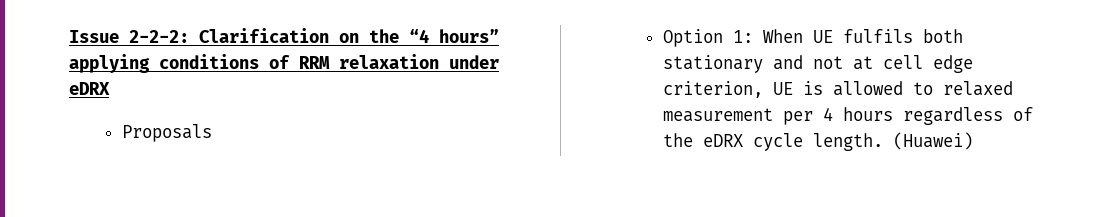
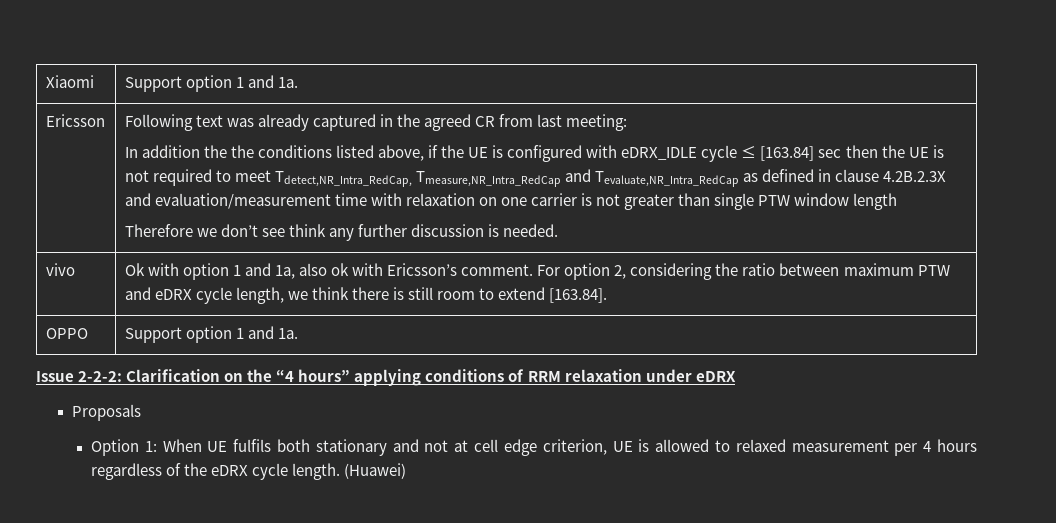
(69, 36) none -> [45,75,94,88] [124,75,298,92] [45,114,105,127] [124,114,628,131] [124,145,944,162] [124,169,947,187] [124,193,898,210] [124,224,559,241] [45,263,75,276] [124,263,950,280] [124,287,608,304] [45,328,88,339] [124,326,298,343] Xiaomi | Support option 1 and 1a. // Ericsson | Following text was already captured in the agreed CR from last meeting: // In addition the the conditions listed above, if the UE is configured with eDRX_IDLE cycle ≤ [163.84] sec then the UE is not required to meet Tdetect,NR_Intra_RedCap, Tmeasure,NR_Intra_RedCap and Tevaluate,NR_Intra_RedCap as defined in clause 4.2B.2.3X and evaluation/measurement time with relaxation on one carrier is not greater than single PTW window length // Therefore we don’t see think any further discussion is needed. // vivo | Ok with option 1 and 1a, also ok with Ericsson’s comment. For option 2, considering the ratio between maximum PTW and eDRX cycle length, we think there is still room to extend [163.84]. // OPPO | Support option 1 and 1a. //

